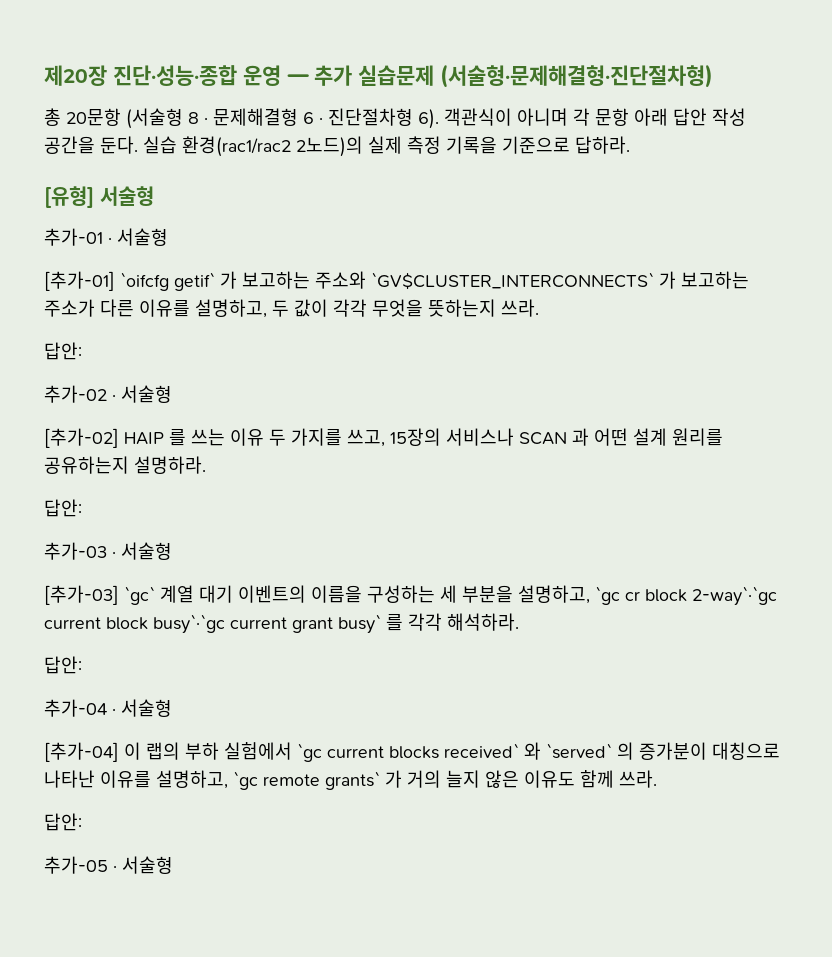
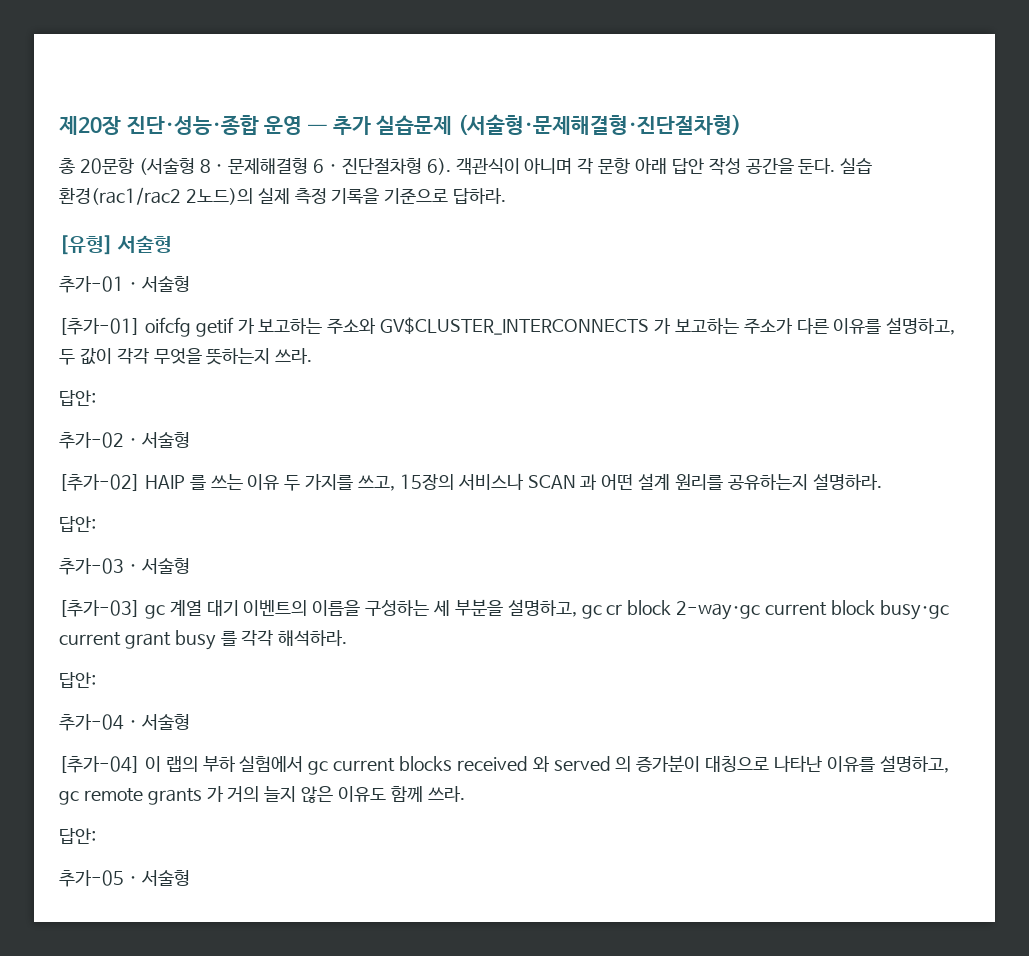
[120,272,215,291] `oifcfg getif` -> [144,317,234,337] oifcfg getif
[371,272,654,290] `GV$CLUSTER_INTERCONNECTS` -> [380,317,650,335] GV$CLUSTER_INTERCONNECTS
[124,586,155,605] `gc` -> [144,605,165,619] gc
[595,586,620,605] `gc -> [581,605,602,619] gc
[692,586,777,606] 2-way`·`gc -> [676,601,761,620] 2-way·gc
[153,614,225,634] busy`·`gc -> [879,600,949,620] busy·gc
[338,614,381,634] busy` -> [174,630,216,650] busy
[297,743,322,762] `gc -> [308,761,329,775] gc
[444,742,612,760] received` 와 `served` -> [456,756,611,772] received 와 served
[233,771,380,790] `gc remote grants` -> [59,788,202,805] gc remote grants

